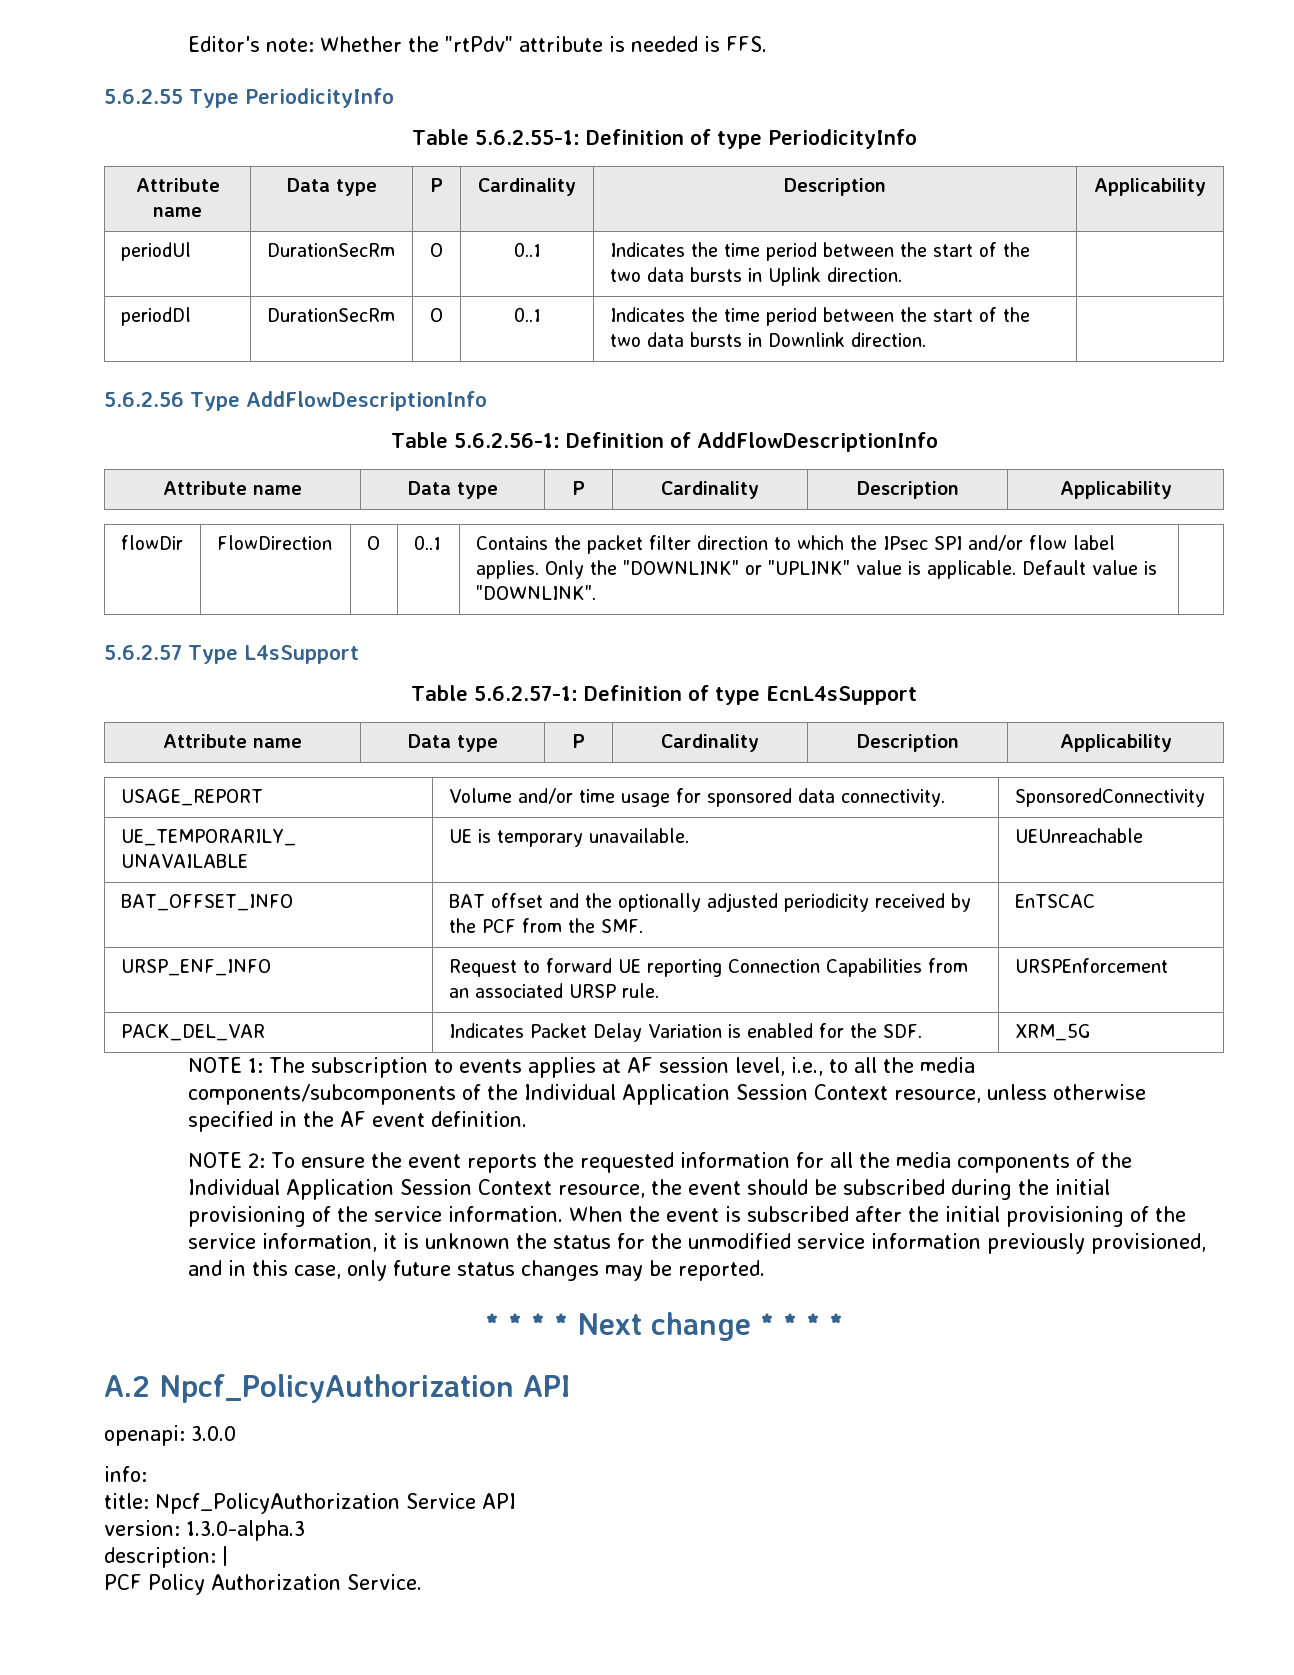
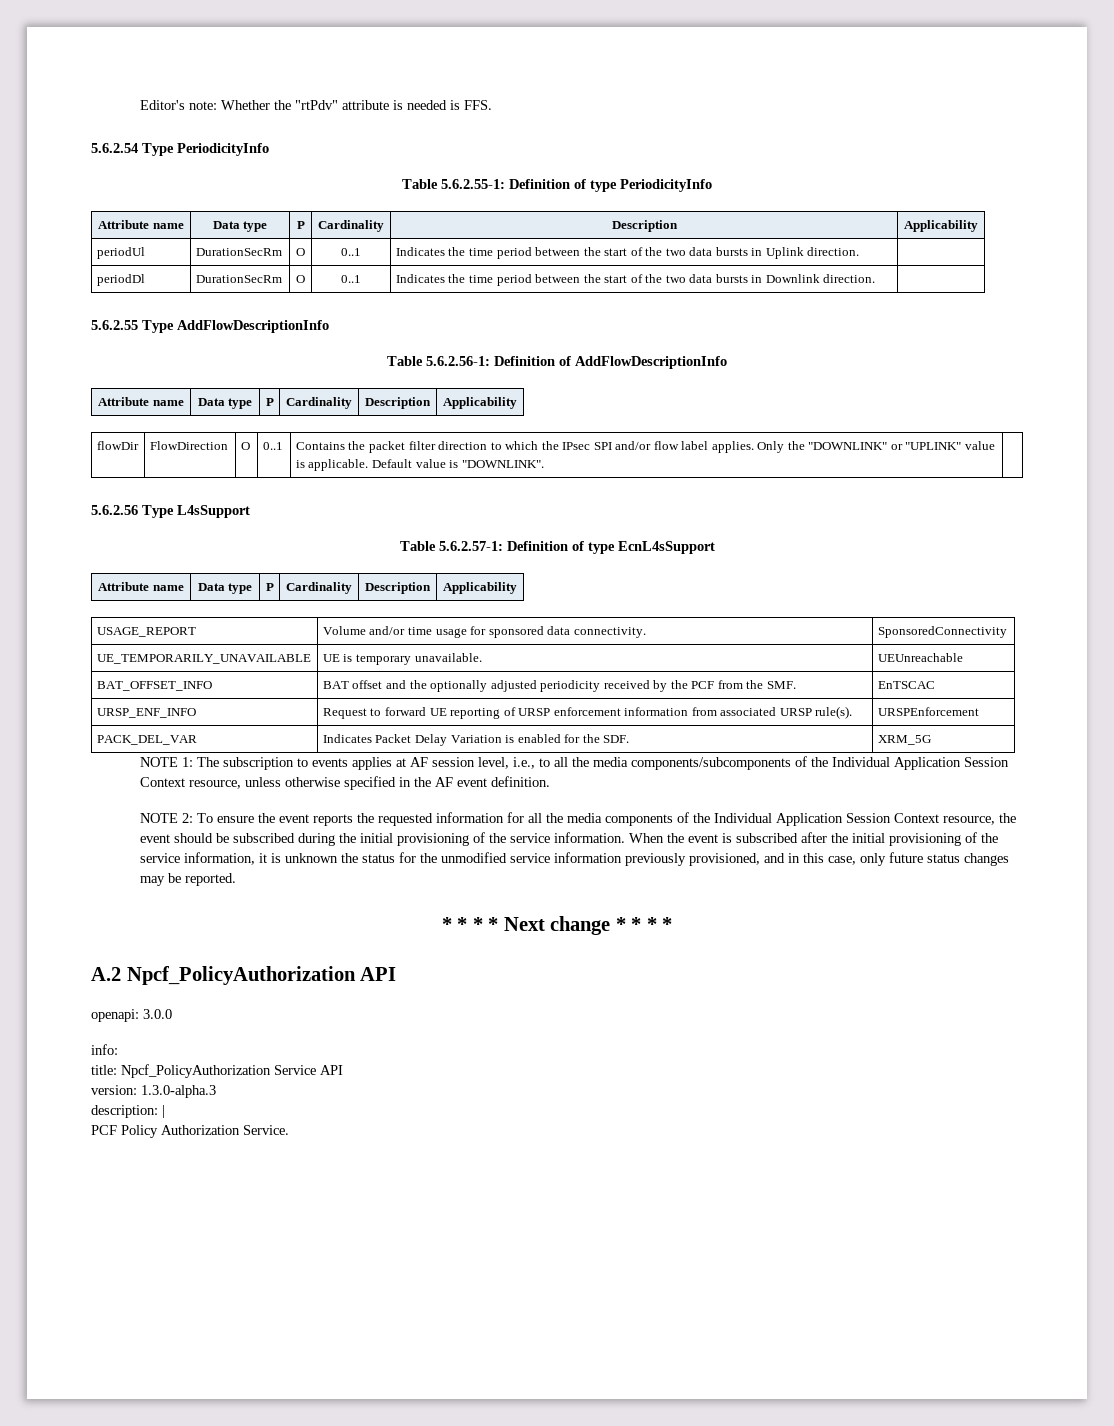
[104,89,183,104] 5.6.2.55 -> [91,143,138,153] 5.6.2.54
[104,392,184,407] 5.6.2.56 -> [91,320,138,330] 5.6.2.55
[104,645,182,660] 5.6.2.57 -> [91,505,138,515] 5.6.2.56
[727,958,968,977] [448,988,469,998] Connection Capabilities from an -> [503,707,717,716] of URSP enforcement information from
[621,983,659,998] rule. -> [815,706,853,719] rule(s).

